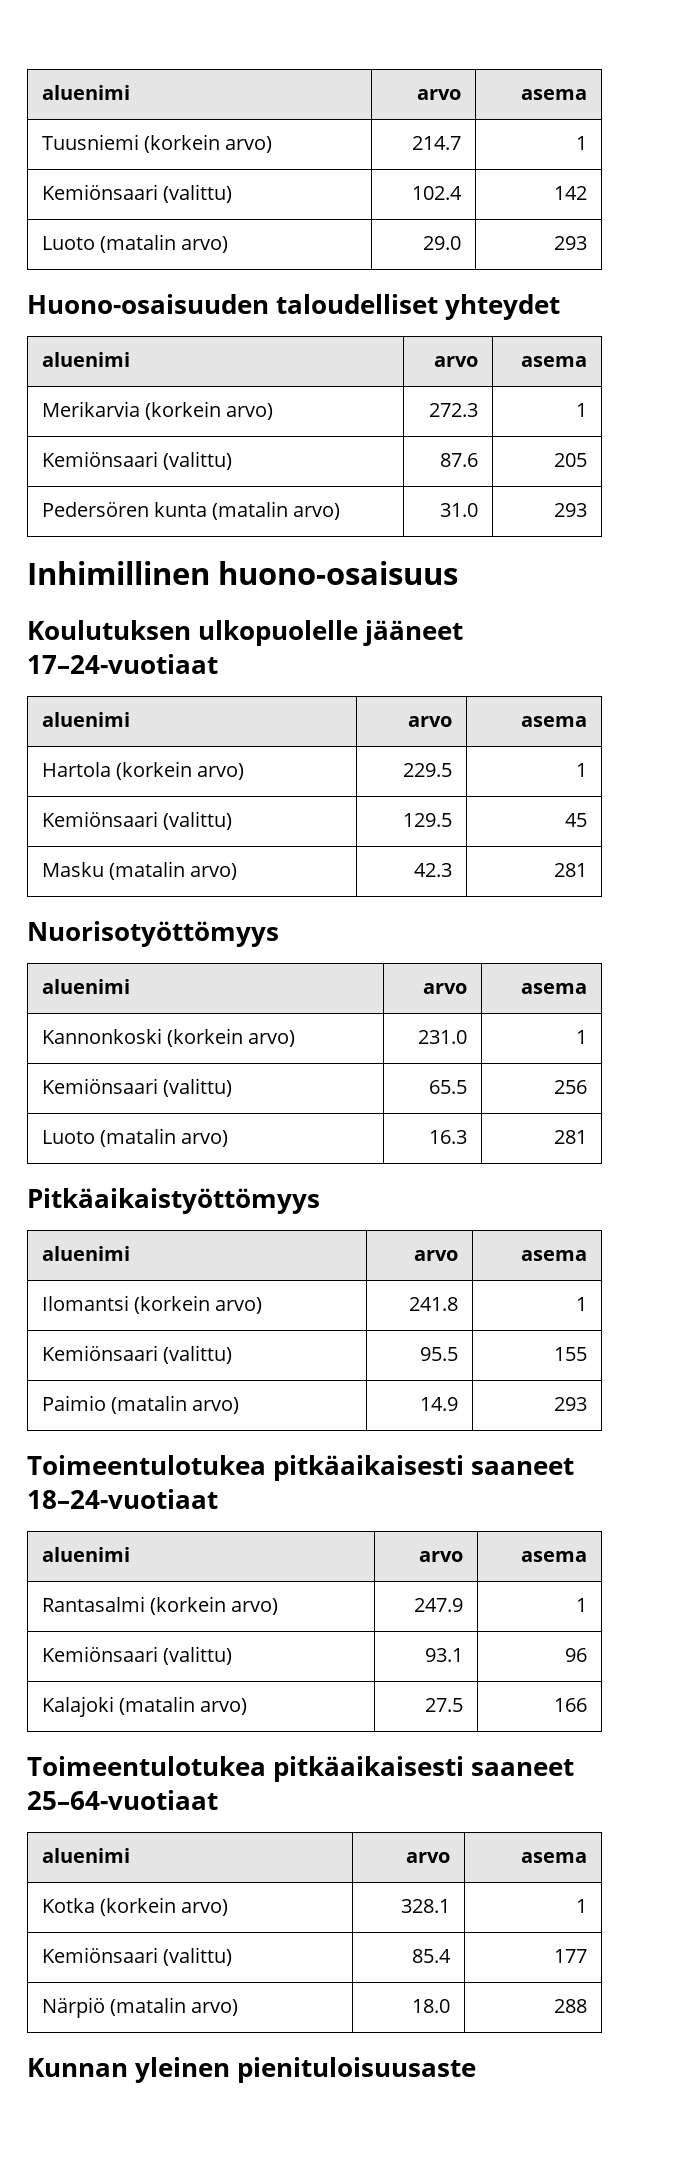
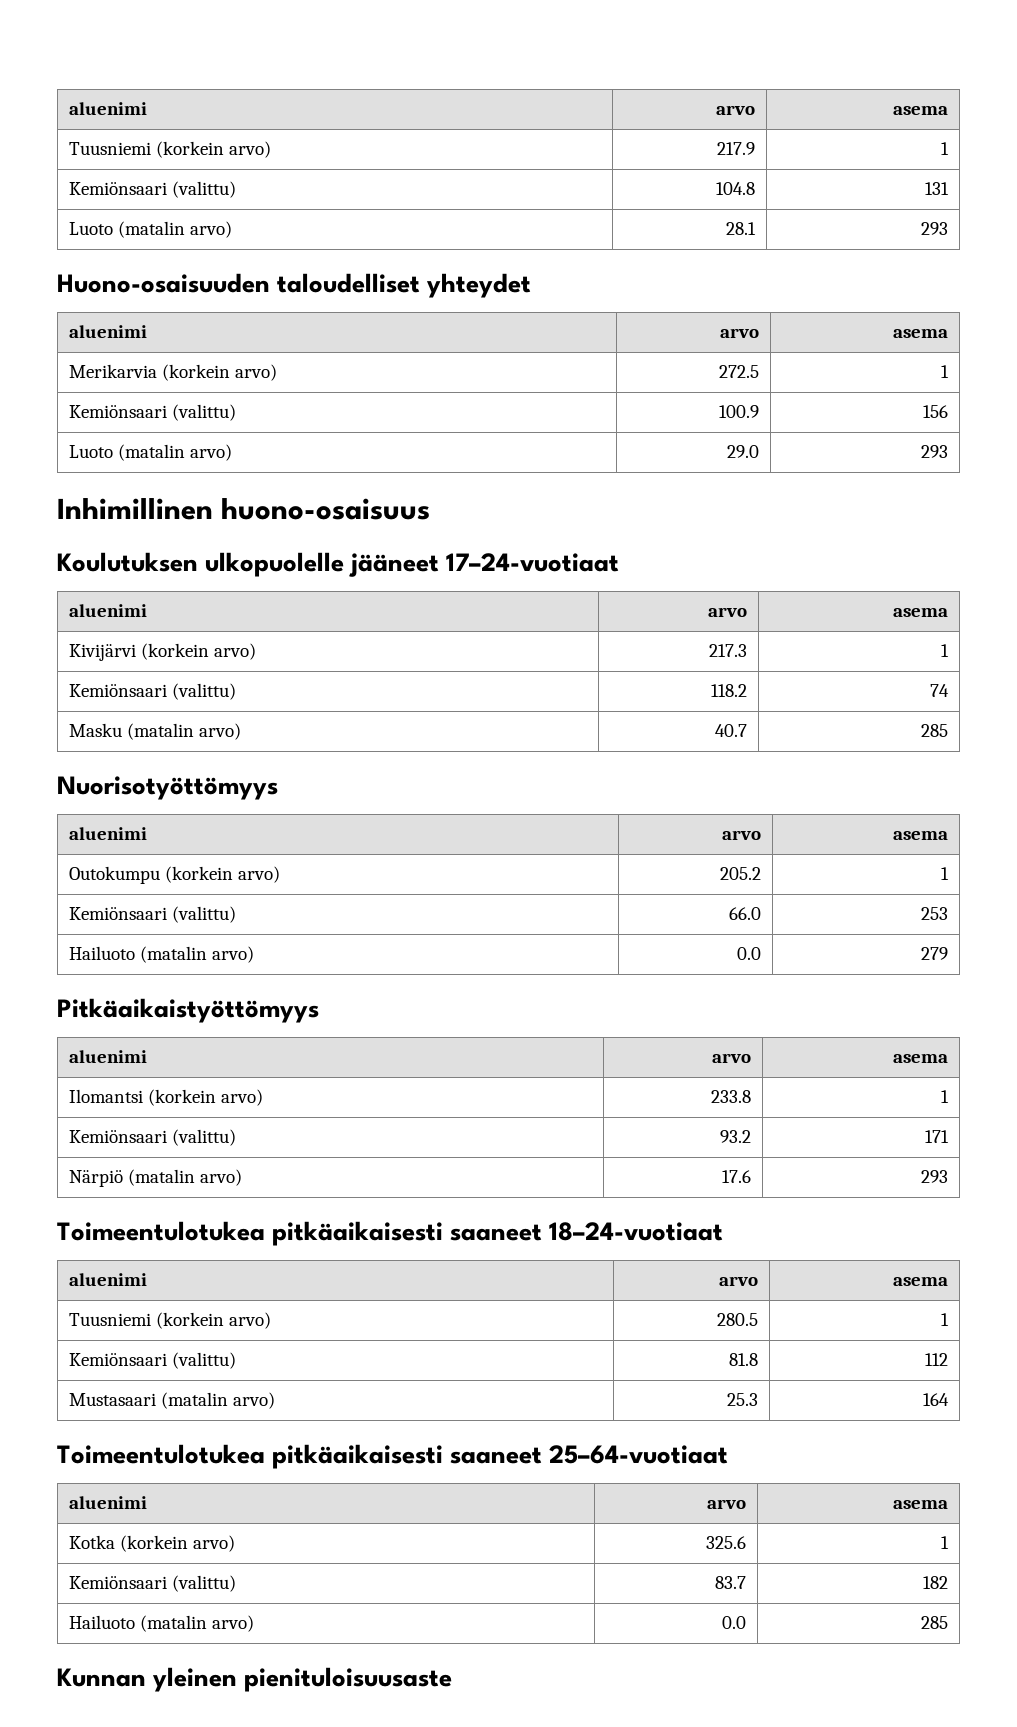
[41,85,130,100] [417,89,462,100] [521,89,588,100] [41,134,273,153] [412,136,462,150] [576,136,588,150] [41,184,232,203] [412,186,463,200] [554,186,588,200] [41,234,229,253] [423,236,462,250] aluenimi | arvo | asema // Tuusniemi (korkein arvo) | 214.7 | 1 // Kemiönsaari (valittu) | 102.4 | 142 // Luoto (matalin arvo) | 29.0 -> [68,102,147,115] [716,105,756,115] [893,106,949,115] [68,141,272,158] [717,142,756,155] [941,142,950,155] [68,181,236,198] [716,182,756,195] [925,182,950,195] [68,221,233,238] [726,222,757,235] aluenimi | arvo | asema // Tuusniemi (korkein arvo) | 217.9 | 1 // Kemiönsaari (valittu) | 104.8 | 131 // Luoto (matalin arvo) | 28.1
[429,403,479,417] [576,403,588,417] [41,451,232,470] [440,453,479,467] [554,453,588,467] [41,501,341,520] [440,503,479,517] 272.3 | 1 // Kemiönsaari (valittu) | 87.6 | 205 // Pedersören kunta (matalin arvo) | 31.0 -> [719,365,760,378] [941,365,950,378] [68,404,236,421] [719,405,760,418] [923,405,949,418] [68,444,233,461] [727,445,760,458] 272.5 | 1 // Kemiönsaari (valittu) | 100.9 | 156 // Luoto (matalin arvo) | 29.0
[41,761,245,780] [403,763,453,777] [576,763,588,777] [41,811,232,830] [403,813,453,827] [565,813,588,827] Hartola (korkein arvo) | 229.5 | 1 // Kemiönsaari (valittu) | 129.5 | 45 -> [68,643,257,661] [709,644,748,657] [941,644,950,657] [68,683,236,700] [711,684,748,697] [930,684,950,697] Kivijärvi (korkein arvo) | 217.3 | 1 // Kemiönsaari (valittu) | 118.2 | 74
[414,863,453,877] [554,863,588,877] 42.3 | 281 -> [715,724,748,737] [921,724,949,737] 40.7 | 285
[41,1028,296,1047] [418,1030,468,1044] [576,1030,588,1044] [41,1078,232,1097] [429,1080,468,1094] [554,1080,588,1094] [41,1128,229,1147] [429,1130,468,1144] [554,1130,588,1144] Kannonkoski (korkein arvo) | 231.0 | 1 // Kemiönsaari (valittu) | 65.5 | 256 // Luoto (matalin arvo) | 16.3 | 281 -> [68,866,281,884] [720,867,762,880] [941,867,950,880] [68,906,236,923] [729,907,762,920] [921,907,949,920] [68,946,255,963] [737,947,762,960] [921,947,949,960] Outokumpu (korkein arvo) | 205.2 | 1 // Kemiönsaari (valittu) | 66.0 | 253 // Hailuoto (matalin arvo) | 0.0 | 279
[409,1297,459,1311] [576,1297,588,1311] [41,1345,232,1364] [420,1347,459,1361] [554,1347,588,1361] [41,1395,240,1414] [420,1397,459,1411] 241.8 | 1 // Kemiönsaari (valittu) | 95.5 | 155 // Paimio (matalin arvo) | 14.9 -> [711,1090,752,1103] [941,1090,950,1103] [68,1129,236,1146] [720,1130,752,1143] [925,1130,950,1143] [68,1169,243,1187] [722,1170,752,1183] 233.8 | 1 // Kemiönsaari (valittu) | 93.2 | 171 // Närpiö (matalin arvo) | 17.6
[41,1596,279,1615] [414,1598,464,1612] [576,1598,588,1612] [41,1646,232,1665] [425,1648,464,1662] [565,1648,588,1662] [41,1696,248,1717] [425,1698,464,1712] [554,1698,588,1712] Rantasalmi (korkein arvo) | 247.9 | 1 // Kemiönsaari (valittu) | 93.1 | 96 // Kalajoki (matalin arvo) | 27.5 | 166 -> [68,1312,272,1329] [717,1313,759,1326] [941,1313,950,1326] [68,1352,236,1369] [729,1353,759,1366] [925,1353,949,1366] [68,1392,276,1409] [727,1393,759,1406] [923,1393,950,1406] Tuusniemi (korkein arvo) | 280.5 | 1 // Kemiönsaari (valittu) | 81.8 | 112 // Mustasaari (matalin arvo) | 25.3 | 164
[401,1899,451,1913] [576,1899,588,1913] [41,1947,232,1966] [412,1949,452,1963] [554,1949,588,1963] [41,1997,239,2018] [412,1999,451,2013] [554,1999,588,2013] 328.1 | 1 // Kemiönsaari (valittu) | 85.4 | 177 // Närpiö (matalin arvo) | 18.0 | 288 -> [706,1536,747,1549] [941,1536,950,1549] [68,1575,236,1592] [715,1576,747,1589] [923,1576,949,1589] [68,1615,255,1632] [722,1616,747,1629] [921,1616,949,1629] 325.6 | 1 // Kemiönsaari (valittu) | 83.7 | 182 // Hailuoto (matalin arvo) | 0.0 | 285

